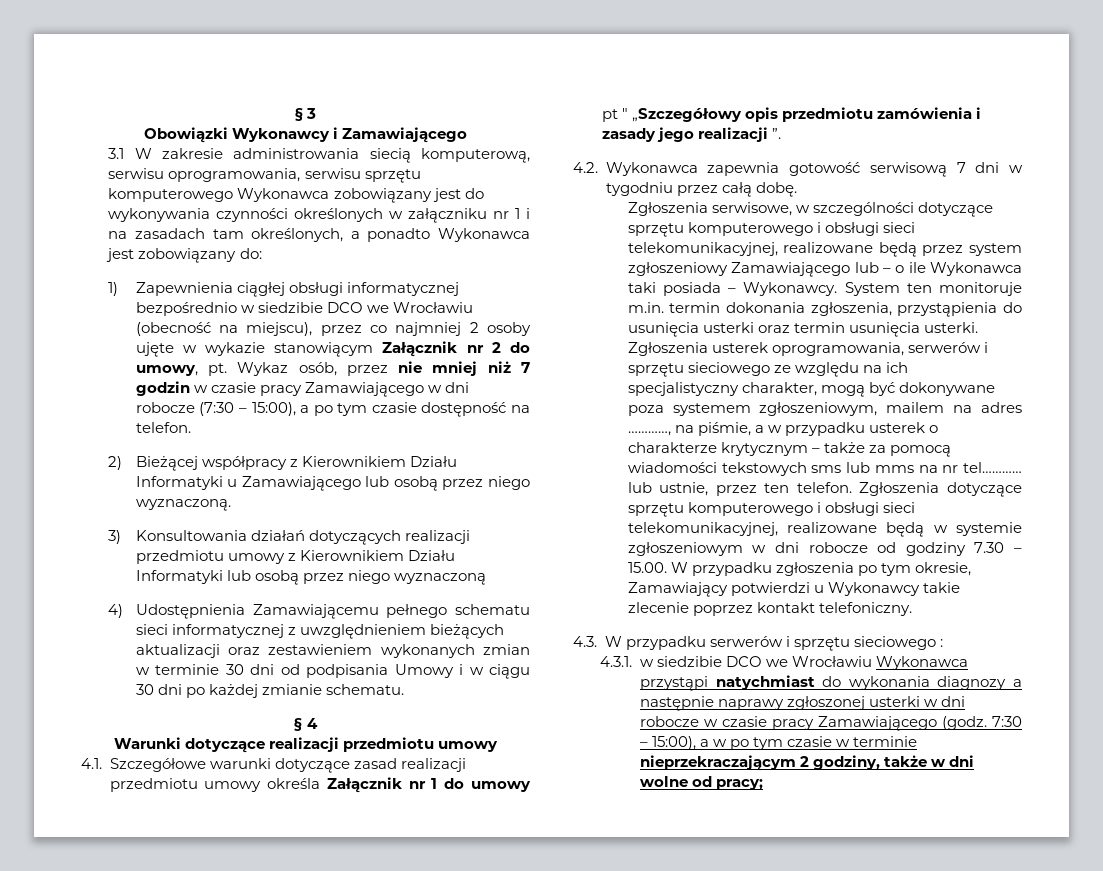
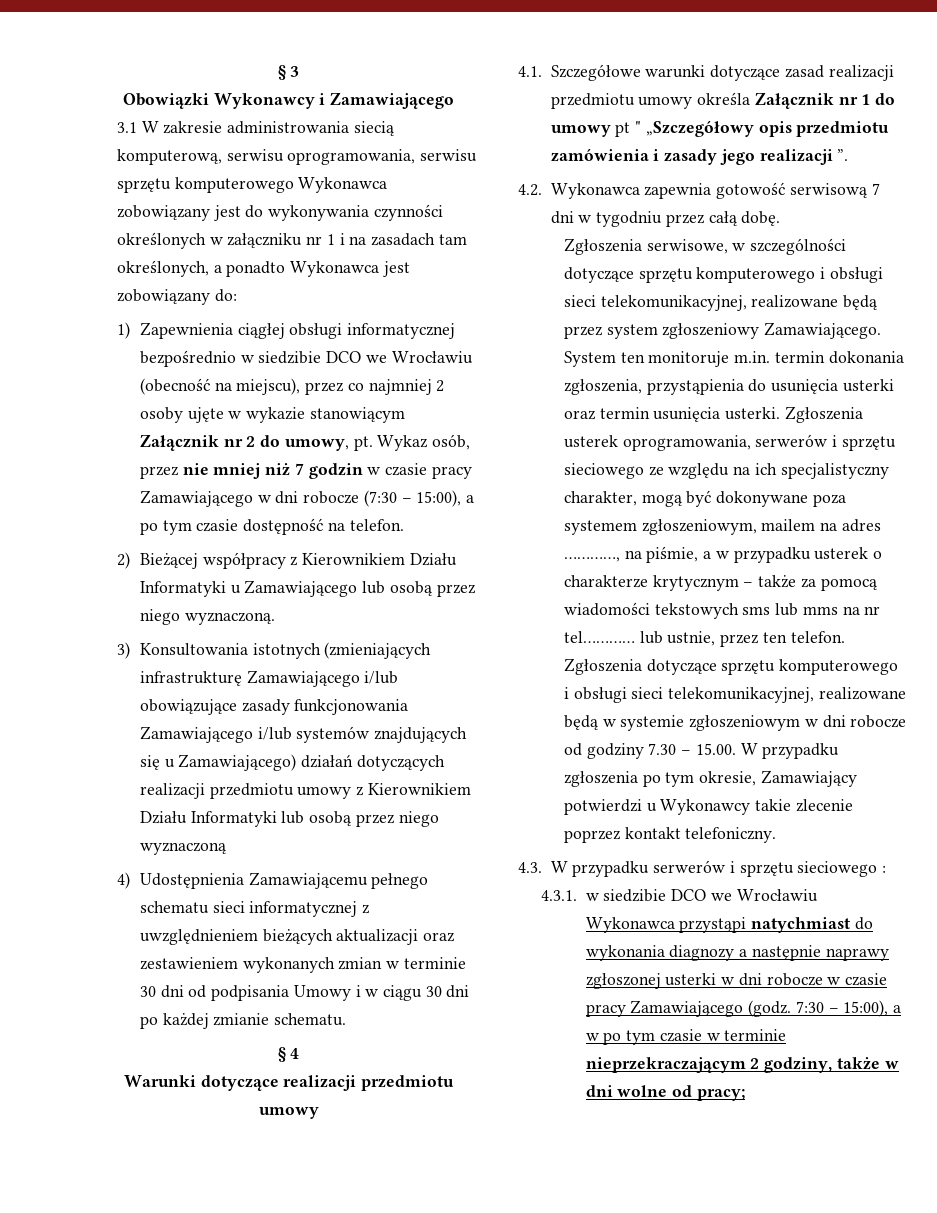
(247, 535) none -> [252,642,432,659] [139,670,399,687] [139,699,409,715] [139,726,468,743] [139,754,297,771] istotnych (zmieniających infrastrukturę Zamawiającego i/lub obowiązujące zasady funkcjonowania Zamawiającego i/lub systemów znajdujących się u Zamawiającego)
[731,262,1022,277] [627,282,838,296] Zamawiającego lub – o ile Wykonawca taki posiada – Wykonawcy. -> [764,322,882,339] Zamawiającego.

